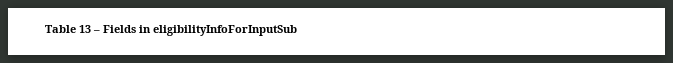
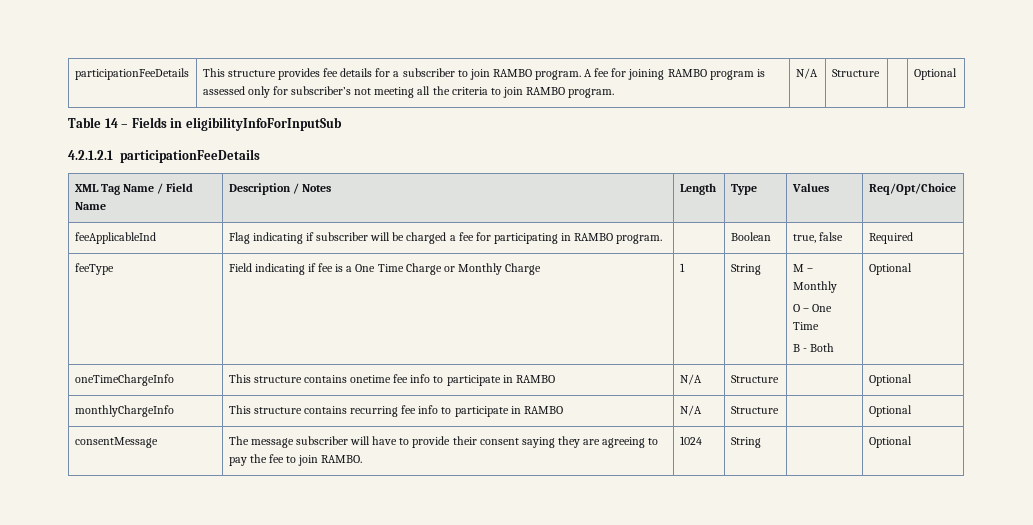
[45,25,297,36] Table 13 – Fields in eligibilityInfoForInputSub -> [74,68,189,80] [202,68,765,80] [202,86,615,98] [795,68,818,79] [831,69,880,77] [913,68,957,80] [68,117,342,131] [68,149,260,163] [74,183,194,195] [74,202,106,210] [228,183,332,195] [679,183,716,195] [730,184,757,195] [791,183,829,192] [868,183,956,195] [74,232,156,244] [228,232,663,244] [730,232,771,241] [792,232,843,243] [868,232,913,244] [74,263,114,275] [228,263,541,275] [679,263,685,272] [730,264,761,275] [792,264,813,272] [792,281,837,293] [792,304,833,312] [792,322,819,330] [792,343,835,352] [868,263,912,275] [74,374,174,386] [228,374,555,386] [679,374,702,385] [730,375,779,383] [868,374,912,386] [74,405,174,417] [228,405,563,417] [679,405,702,416] [730,406,779,414] [868,405,912,417] [74,437,158,448] [228,436,659,448] [228,454,363,466] [679,436,702,445] [730,437,761,448] [868,436,912,448] participationFeeDetails | This structure provides fee details for a subscriber to join RAMBO program. A fee for joining RAMBO program is assessed only for subscriber’s not meeting all the criteria to join RAMBO program. | N/A | Structure | | Optional // Table 14 – Fields in eligibilityInfoForInputSub // 4.2.1.2.1 participationFeeDetails // XML Tag Name / Field Name | Description / Notes | Length | Type | Values | Req/Opt/Choice // feeApplicableInd | Flag indicating if subscriber will be charged a fee for participating in RAMBO program. | | Boolean | true, false | Required // feeType | Field indicating if fee is a One Time Charge or Monthly Charge | 1 | String | M – Monthly // O – One Time // B - Both | Optional // oneTimeChargeInfo | This structure contains onetime fee info to participate in RAMBO | N/A | Structure | | Optional // monthlyChargeInfo | This structure contains recurring fee info to participate in RAMBO | N/A | Structure | | Optional // consentMessage | The message subscriber will have to provide their consent saying they are agreeing to pay the fee to join RAMBO. | 1024 | String | | Optional

